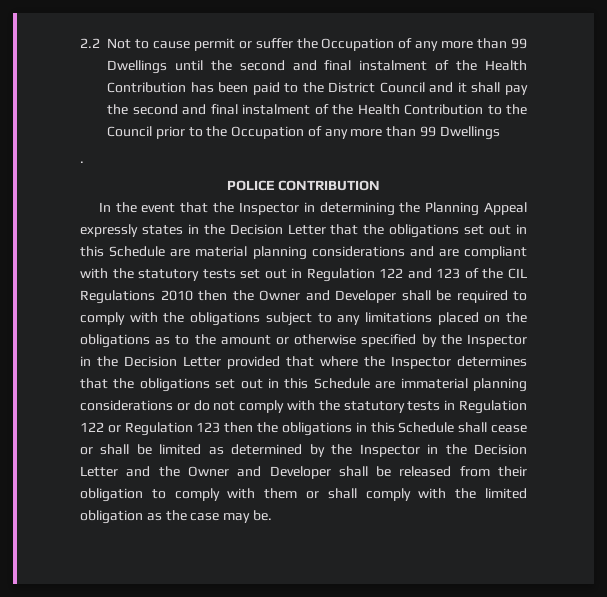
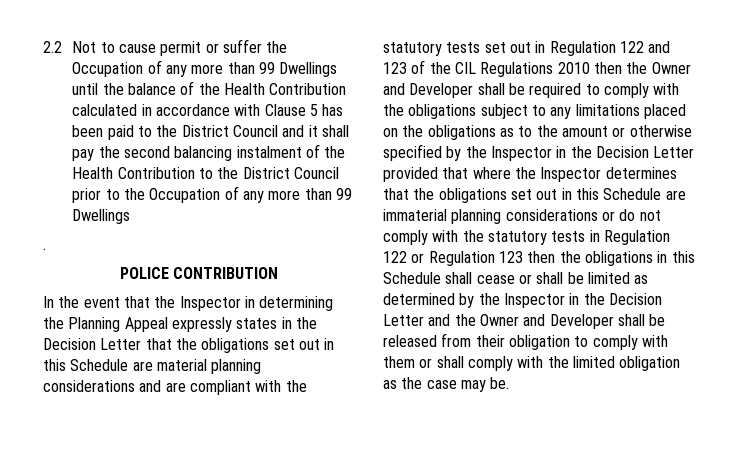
[239,60,528,71] [107,82,186,93] second and final instalment of the Health Contribution -> [128,81,347,95] [72,104,319,116] balance of the Health Contribution calculated in accordance with Clause 5
[182,104,238,115] and final -> [174,146,233,161] balancing
(527, 109) none -> [242,167,290,179] District

